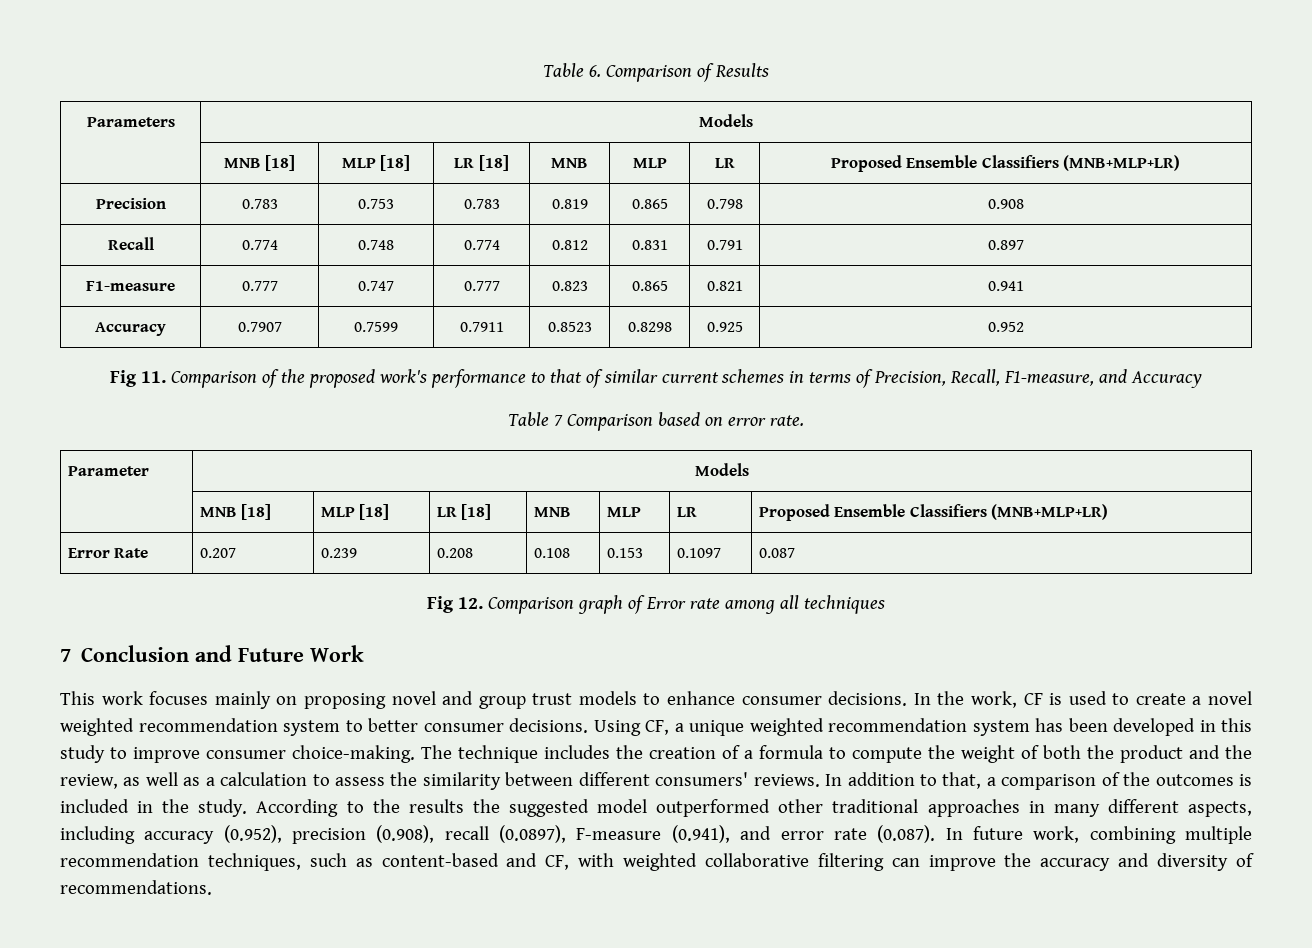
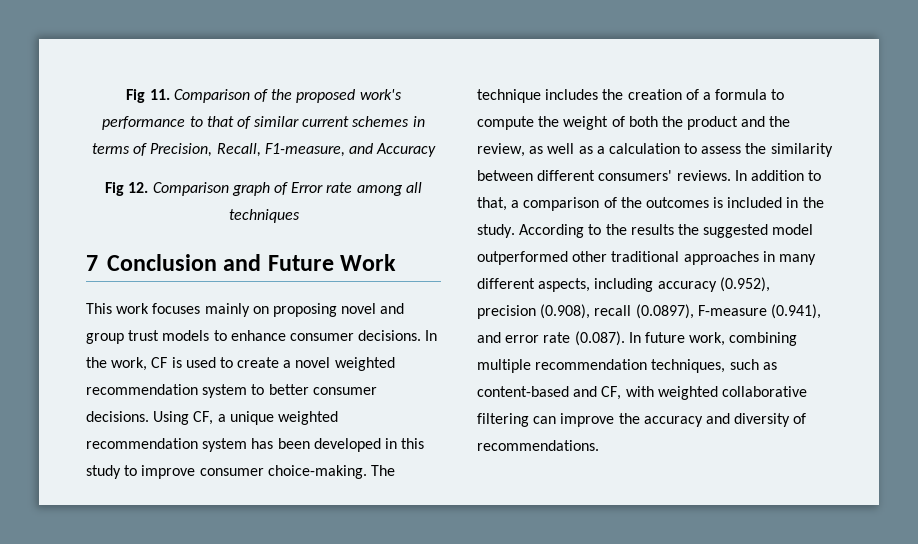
[543,63,769,82] [86,117,175,127] [699,114,753,127] [223,155,296,171] [341,155,411,171] [454,155,509,171] [551,158,588,168] [632,158,667,168] [714,158,735,168] [830,155,1181,172] [95,198,166,209] [241,199,278,209] [358,199,394,209] [463,199,500,209] [551,199,588,209] [631,199,668,209] [706,199,743,209] [987,199,1024,209] [107,237,154,250] [241,240,278,250] [358,240,394,250] [463,240,500,250] [551,240,588,250] [631,240,668,250] [706,240,743,250] [987,240,1024,250] [86,281,175,291] [241,281,278,291] [358,281,394,291] [463,281,500,291] [551,281,588,291] [631,281,668,291] [706,281,743,291] [987,281,1024,291] [95,322,166,336] [237,322,282,332] [354,322,398,332] [459,322,504,332] [547,322,592,332] [627,322,672,332] [706,322,743,332] [987,322,1024,332] Table 6. Comparison of Results // Parameters | Models // | MNB [18] | MLP [18] | LR [18] | MNB | MLP | LR | Proposed Ensemble Classifiers (MNB+MLP+LR) // Precision | 0.783 | 0.753 | 0.783 | 0.819 | 0.865 | 0.798 | 0.908 // Recall | 0.774 | 0.748 | 0.774 | 0.812 | 0.831 | 0.791 | 0.897 // F1-measure | 0.777 | 0.747 | 0.777 | 0.823 | 0.865 | 0.821 | 0.941 // Accuracy | 0.7907 | 0.7599 | 0.7911 | 0.8523 | 0.8298 | 0.925 | 0.952 // -> (126, 96) none
[508,412,804,431] [67,466,149,476] [695,463,749,476] [199,504,272,520] [320,504,390,520] [436,504,492,520] [533,507,571,517] [606,507,641,517] [676,507,697,517] [758,504,1109,521] [67,548,149,558] [199,548,236,558] [320,548,357,558] [436,548,473,558] [533,548,570,558] [606,548,643,558] [676,548,721,558] [758,548,795,558] // Table 7 Comparison based on error rate. // Parameter | Models // | MNB [18] | MLP [18] | LR [18] | MNB | MLP | LR | Proposed Ensemble Classifiers (MNB+MLP+LR) // Error Rate | 0.207 | 0.239 | 0.208 | 0.108 | 0.153 | 0.1097 | 0.087 -> (437, 150) none

